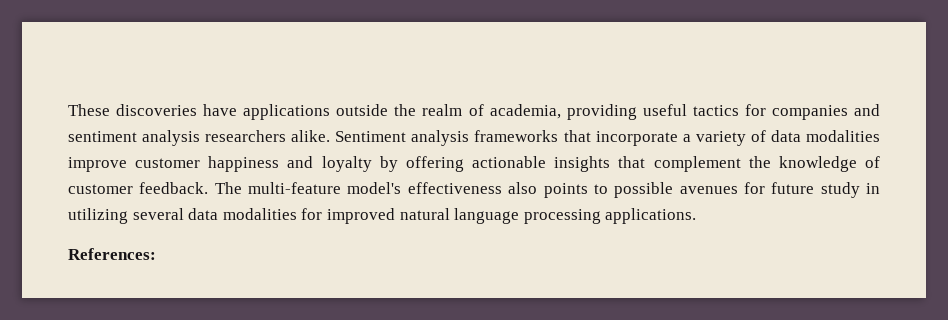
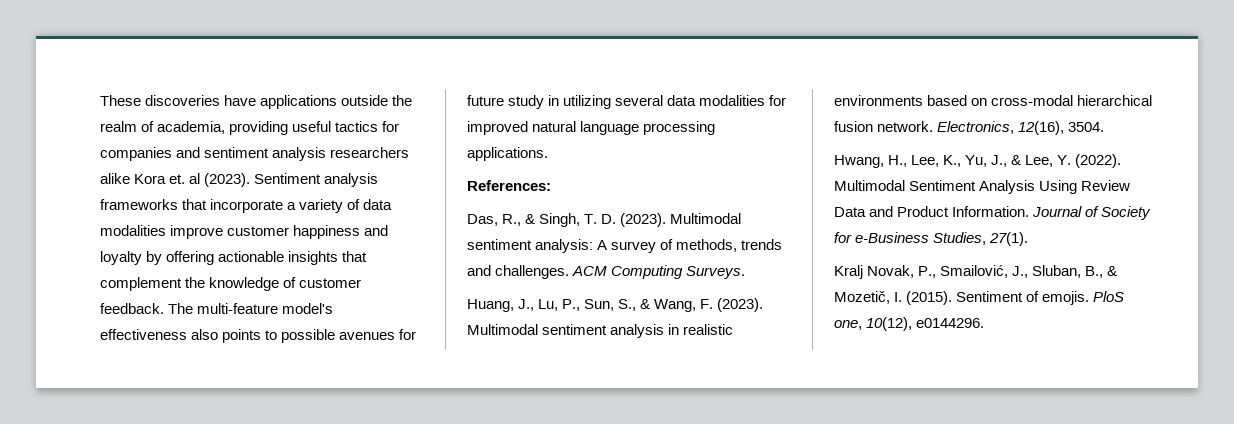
[291,130,331,142] alike. -> [100,173,251,187] alike Kora et. al (2023).
(156, 254) none -> [467,213,742,227] [467,239,783,253] [467,265,746,279] [467,298,764,312] [467,324,734,338] [834,95,1153,106] [834,121,1105,135] [834,154,1122,168] [834,180,1131,194] [834,206,1152,220] [834,232,1029,246] [834,265,1118,279] [834,291,1125,305] [834,317,985,331] // Das, R., & Singh, T. D. (2023). Multimodal sentiment analysis: A survey of methods, trends and challenges. ACM Computing Surveys. // Huang, J., Lu, P., Sun, S., & Wang, F. (2023). Multimodal sentiment analysis in realistic environments based on cross-modal hierarchical fusion network. Electronics, 12(16), 3504. // Hwang, H., Lee, K., Yu, J., & Lee, Y. (2022). Multimodal Sentiment Analysis Using Review Data and Product Information. Journal of Society for e-Business Studies, 27(1). // Kralj Novak, P., Smailović, J., Sluban, B., & Mozetič, I. (2015). Sentiment of emojis. PloS one, 10(12), e0144296.

